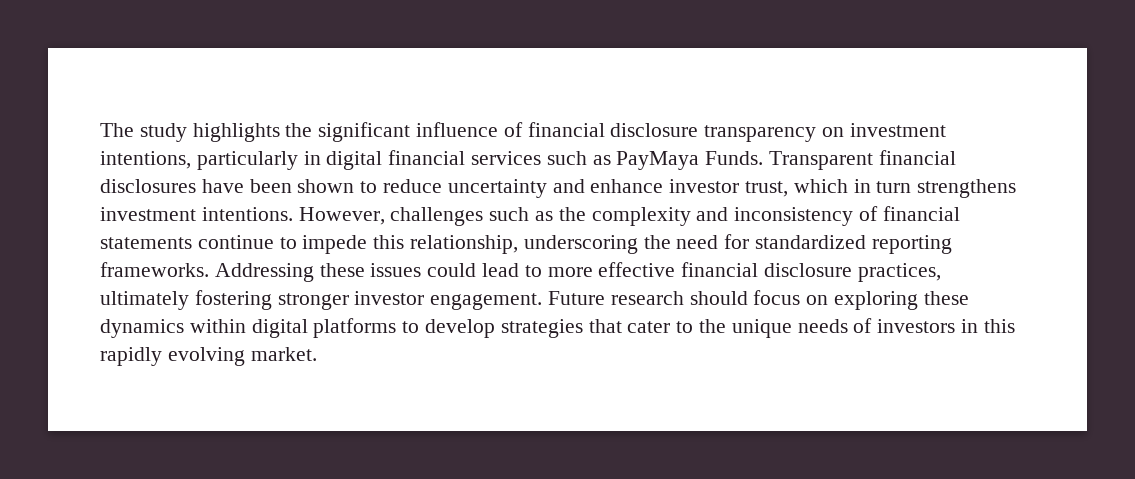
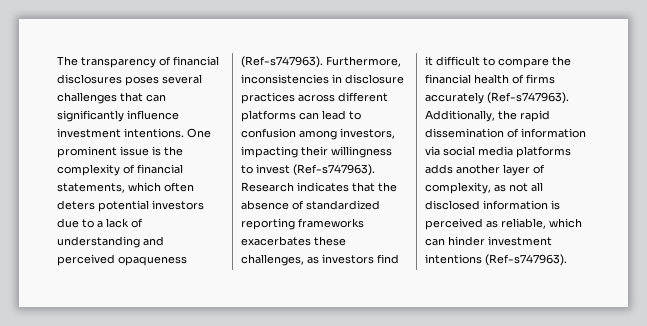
[139,122,946,142] [100,150,956,170] [100,179,1017,198] [100,206,960,226] [100,234,952,254] [100,262,941,282] [100,290,969,310] [100,318,1015,338] [100,347,317,366] study highlights the significant influence of financial disclosure transparency on investment intentions, particularly in digital financial services such as PayMaya Funds. Transparent financial disclosures have been shown to reduce uncertainty and enhance investor trust, which in turn strengthens investment intentions. However, challenges such as the complexity and inconsistency of financial statements continue to impede this relationship, underscoring the need for standardized reporting frameworks. Addressing these issues could lead to more effective financial disclosure practices, ultimately fostering stronger investor engagement. Future research should focus on exploring these dynamics within digital platforms to develop strategies that cater to the unique needs of investors in this rapidly evolving market. -> [81,56,219,68] [57,74,202,86] [57,92,166,104] [57,110,179,122] [57,128,211,138] [57,146,183,158] [57,164,183,176] [57,182,194,193] [57,200,204,212] [57,218,143,228] [57,236,164,248] [57,254,187,266] [241,56,401,68] [241,74,404,84] [241,92,388,104] [241,110,361,122] [241,128,395,140] [241,146,392,158] [241,164,375,176] [241,182,397,192] [241,200,380,210] [241,218,364,230] [241,236,346,246] [241,254,399,266] [425,56,571,68] [425,74,555,84] [425,92,569,104] [425,110,550,122] [425,128,586,138] [425,146,571,158] [425,164,545,176] [425,182,543,194] [425,200,560,210] [425,218,582,230] [425,236,552,246] [425,254,567,266] transparency of financial disclosures poses several challenges that can significantly influence investment intentions. One prominent issue is the complexity of financial statements, which often deters potential investors due to a lack of understanding and perceived opaqueness (Ref-s747963). Furthermore, inconsistencies in disclosure practices across different platforms can lead to confusion among investors, impacting their willingness to invest (Ref-s747963). Research indicates that the absence of standardized reporting frameworks exacerbates these challenges, as investors find it difficult to compare the financial health of firms accurately (Ref-s747963). Additionally, the rapid dissemination of information via social media platforms adds another layer of complexity, as not all disclosed information is perceived as reliable, which can hinder investment intentions (Ref-s747963).

